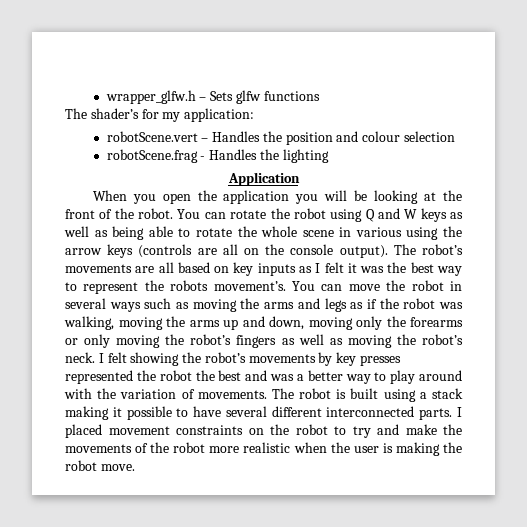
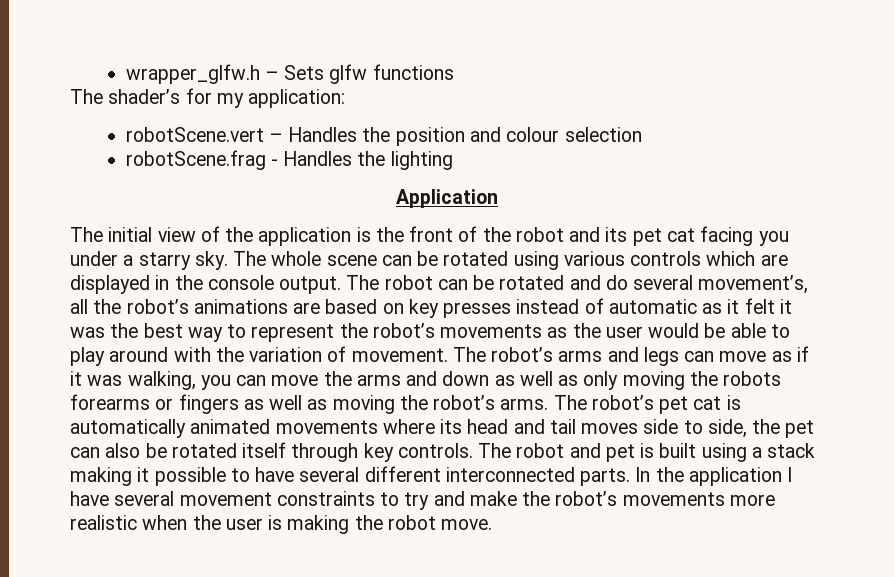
[92,190,463,204] [65,208,463,222] [64,226,462,240] [65,244,463,258] [65,262,321,276] When you open the application you will be looking at the front of the robot. You can rotate the robot using Q and W keys as well as being able to rotate the whole scene in various using the arrow keys (controls are all on the console output). The robot’s movements are all based on key inputs as I -> [70,226,789,246] [70,251,788,270] [70,275,809,294] [70,298,740,318] The initial view of the application is the front of the robot and its pet cat facing you under a starry sky. The whole scene can be rotated using various controls which are displayed in the console output. The robot can be rotated and do several movement’s, all the robot’s animations are based on key presses instead of automatic as it
[170,280,462,291] [65,298,463,312] [64,316,463,330] [65,334,232,348] robots movement’s. You can move the robot in several ways such as moving the arms and legs as if the robot was walking, moving the arms up and down, moving only the forearms or only moving the robot’s -> [372,323,790,338] [70,346,809,366] [70,371,782,390] [70,394,174,410] robot’s movements as the user would be able to play around with the variation of movement. The robot’s arms and legs can move as if it was walking, you can move the arms and down as well as only moving the robots forearms or
[65,352,402,366] [65,370,462,384] [64,388,332,399] neck. I felt showing the robot’s movements by key presses represented the robot the best and was a better way to play around with the variation of movements. The robot -> [500,395,741,414] [70,419,815,438] [70,442,635,462] arms. The robot’s pet cat is automatically animated movements where its head and tail moves side to side, the pet can also be rotated itself through key controls. The robot and pet
[456,407,462,417] [65,424,328,438] I placed movement constraints on the robot -> [635,467,793,486] [70,491,375,506] In the application I have several movement constraints
[65,442,206,453] movements of the robot -> [555,491,725,506] robot’s movements

